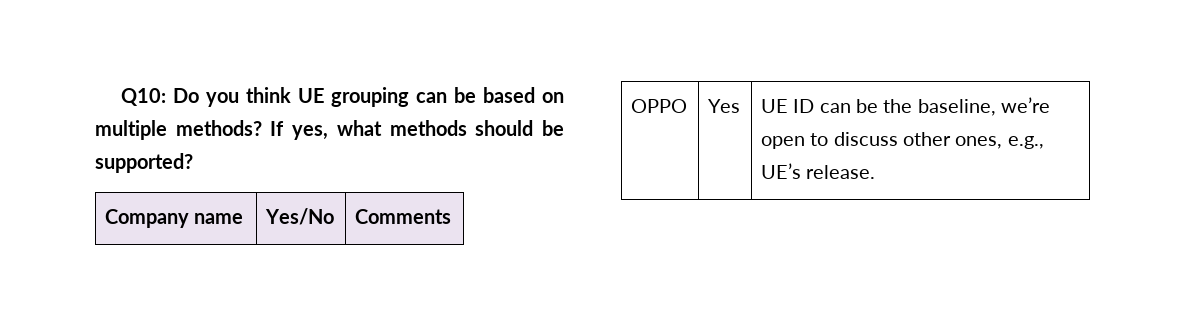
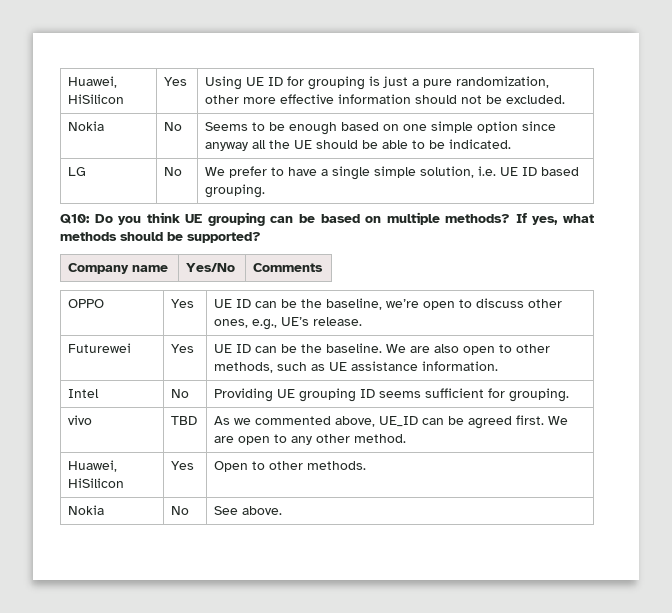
(121, 97) none -> [68,76,118,88] [68,94,125,104] [164,77,188,86] [205,76,550,90] [205,94,566,104] [68,121,105,131] [164,122,183,131] [205,121,557,135] [205,139,512,151] [68,167,87,176] [164,167,183,176] [205,166,580,180] [205,184,266,198] Huawei, HiSilicon | Yes | Using UE ID for grouping is just a pure randomization, other more effective information should not be excluded. // Nokia | No | Seems to be enough based on one simple option since anyway all the UE should be able to be indicated. // LG | No | We prefer to have a single simple solution, i.e. UE ID based grouping. //
(876, 172) none -> [68,343,132,353] [171,344,195,353] [214,343,551,355] [214,361,499,373] [68,389,100,398] [171,389,190,398] [214,388,570,402] [68,415,93,425] [171,416,198,425] [214,415,569,429] [214,434,407,445] [68,460,118,472] [68,478,125,488] [171,461,195,470] [214,461,367,472] [68,505,105,515] [171,506,190,515] [214,506,283,515] // Futurewei | Yes | UE ID can be the baseline. We are also open to other methods, such as UE assistance information. // Intel | No | Providing UE grouping ID seems sufficient for grouping. // vivo | TBD | As we commented above, UE_ID can be agreed first. We are open to any other method. // Huawei, HiSilicon | Yes | Open to other methods. // Nokia | No | See above.

